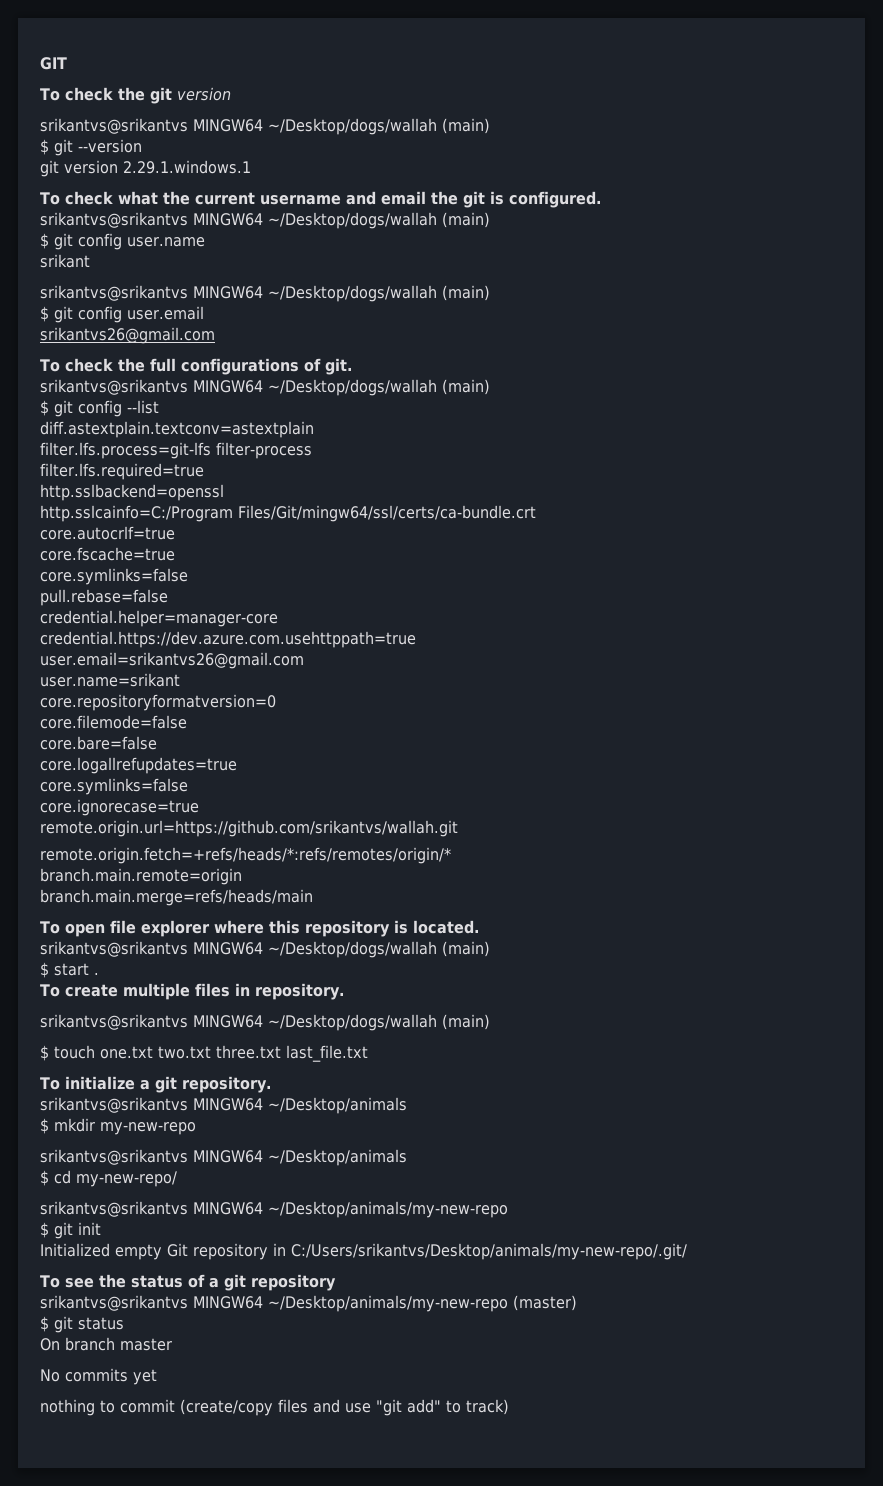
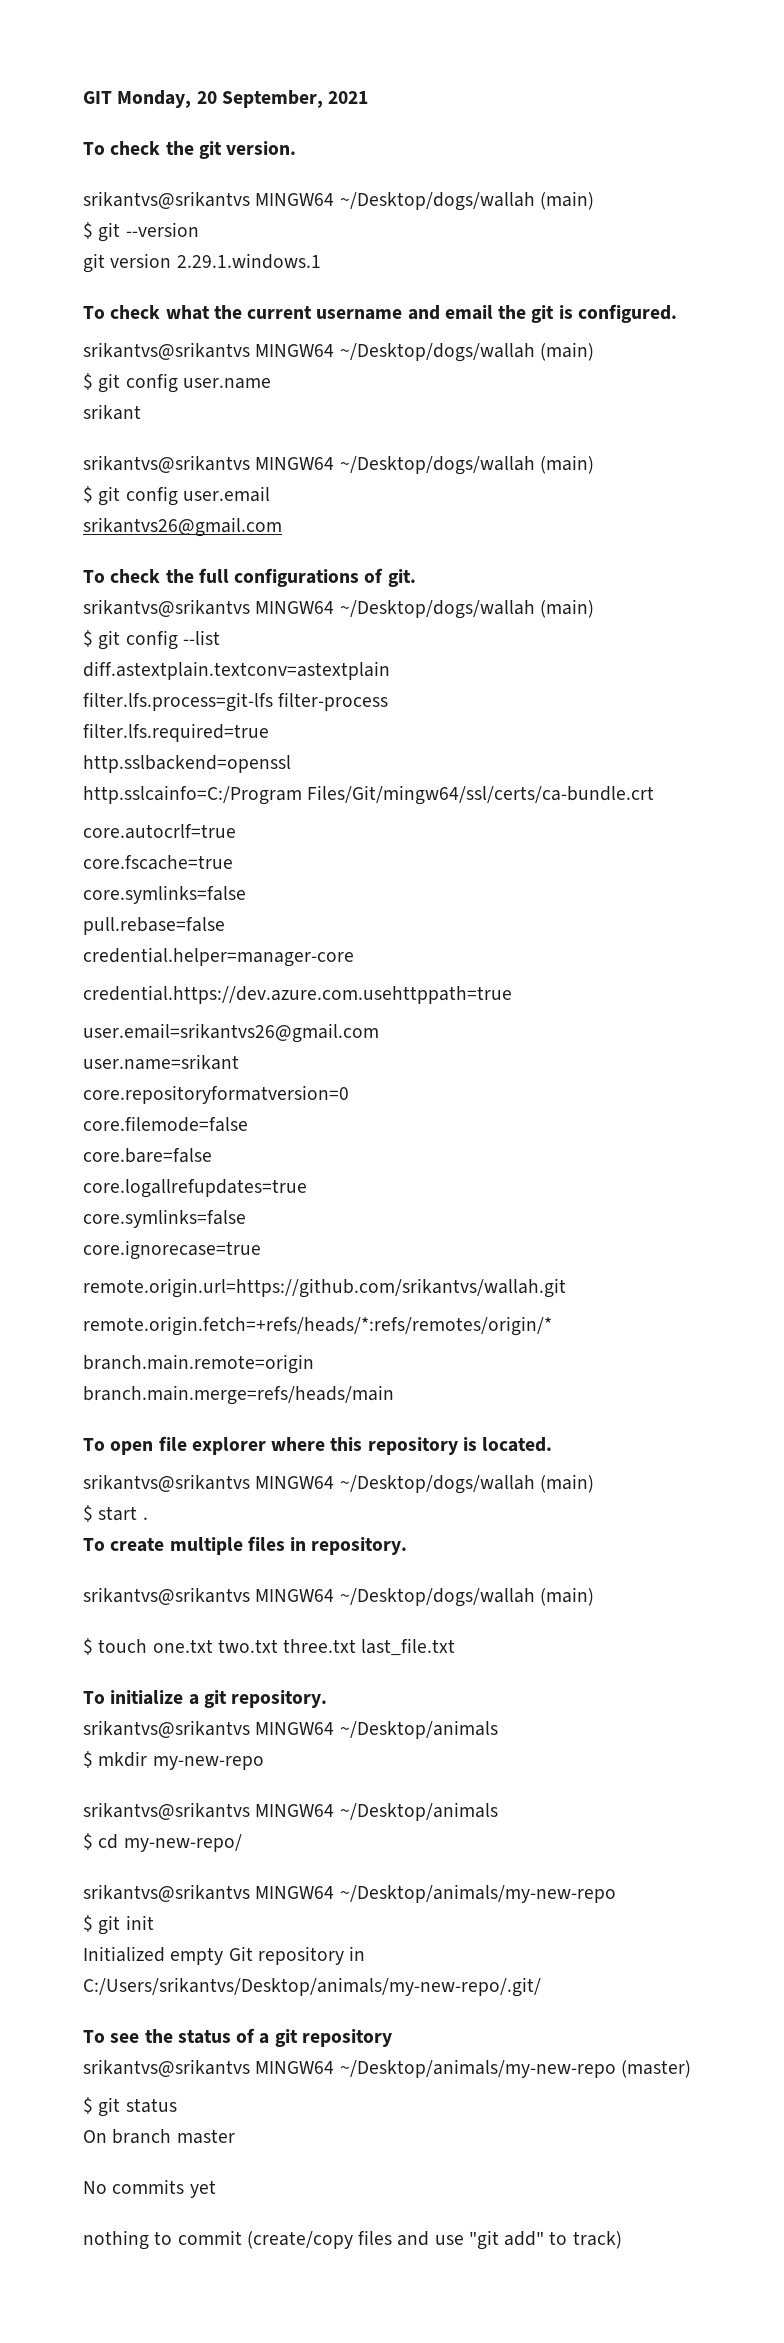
(67, 63) none -> [117,90,369,108] Monday, 20 September, 2021
[176,87,231,101] version -> [226,141,297,155] version.

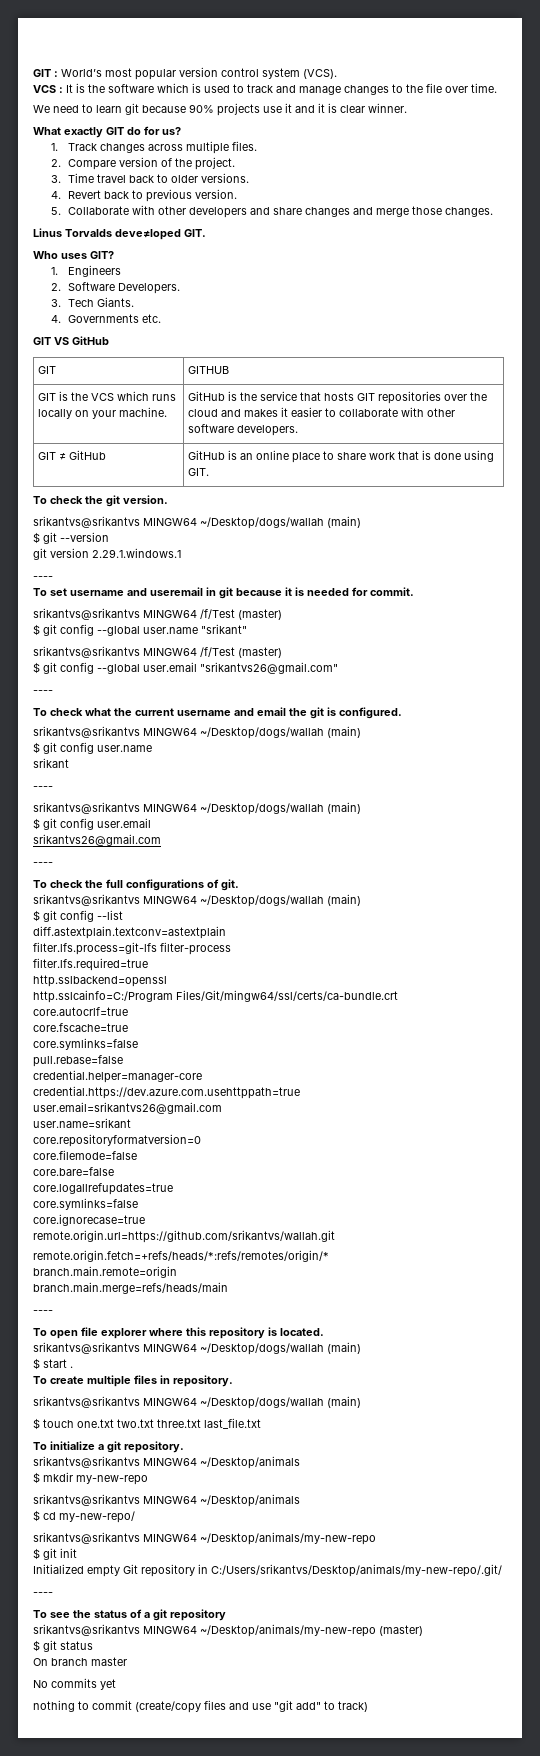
[83,90,369,108] GIT Monday, 20 September, 2021 -> [33,67,337,80] [33,83,497,95] [33,103,407,116] [33,126,181,138] [50,141,257,154] [50,157,235,170] [50,173,249,183] [50,189,237,202] [50,205,493,218] [33,228,206,240] [33,251,114,259] [50,265,121,277] [50,282,180,294] [50,297,134,307] [50,314,161,323] [33,336,109,345] [37,366,56,374] [187,366,229,374] [37,391,176,401] [37,407,167,419] [187,391,487,404] [187,407,455,417] [187,424,298,436] [37,450,106,460] [187,450,494,463] [187,468,209,476] GIT : World’s most popular version control system (VCS). // VCS : It is the software which is used to track and manage changes to the file over time. // We need to learn git because 90% projects use it and it is clear winner. // What exactly GIT do for us? // 1. Track changes across multiple files. // 2. Compare version of the project. // 3. Time travel back to older versions. // 4. Revert back to previous version. // 5. Collaborate with other developers and share changes and merge those changes. // Linus Torvalds deve≠loped GIT. // Who uses GIT? // 1. Engineers // 2. Software Developers. // 3. Tech Giants. // 4. Governments etc. // GIT VS GitHub // GIT | GITHUB // GIT is the VCS which runs locally on your machine. | GitHub is the service that hosts GIT repositories over the cloud and makes it easier to collaborate with other software developers. // GIT ≠ GitHub | GitHub is an online place to share work that is done using GIT.
(321, 261) none -> [33,576,53,580] [33,587,414,599] [33,608,282,620] [33,624,247,636] [33,646,282,658] [33,662,338,674] [33,690,53,694] // ---- // To set username and useremail in git because it is needed for commit. // srikantvs@srikantvs MINGW64 /f/Test (master) // $ git config --global user.name "srikant" // srikantvs@srikantvs MINGW64 /f/Test (master) // $ git config --global user.email "srikantvs26@gmail.com" // ----
(141, 412) none -> [33,786,53,790] // ----
(282, 527) none -> [33,862,53,866] // ----
(394, 1395) none -> [33,1310,53,1314] // ----
(541, 1987) none -> [33,1592,53,1596] // ----

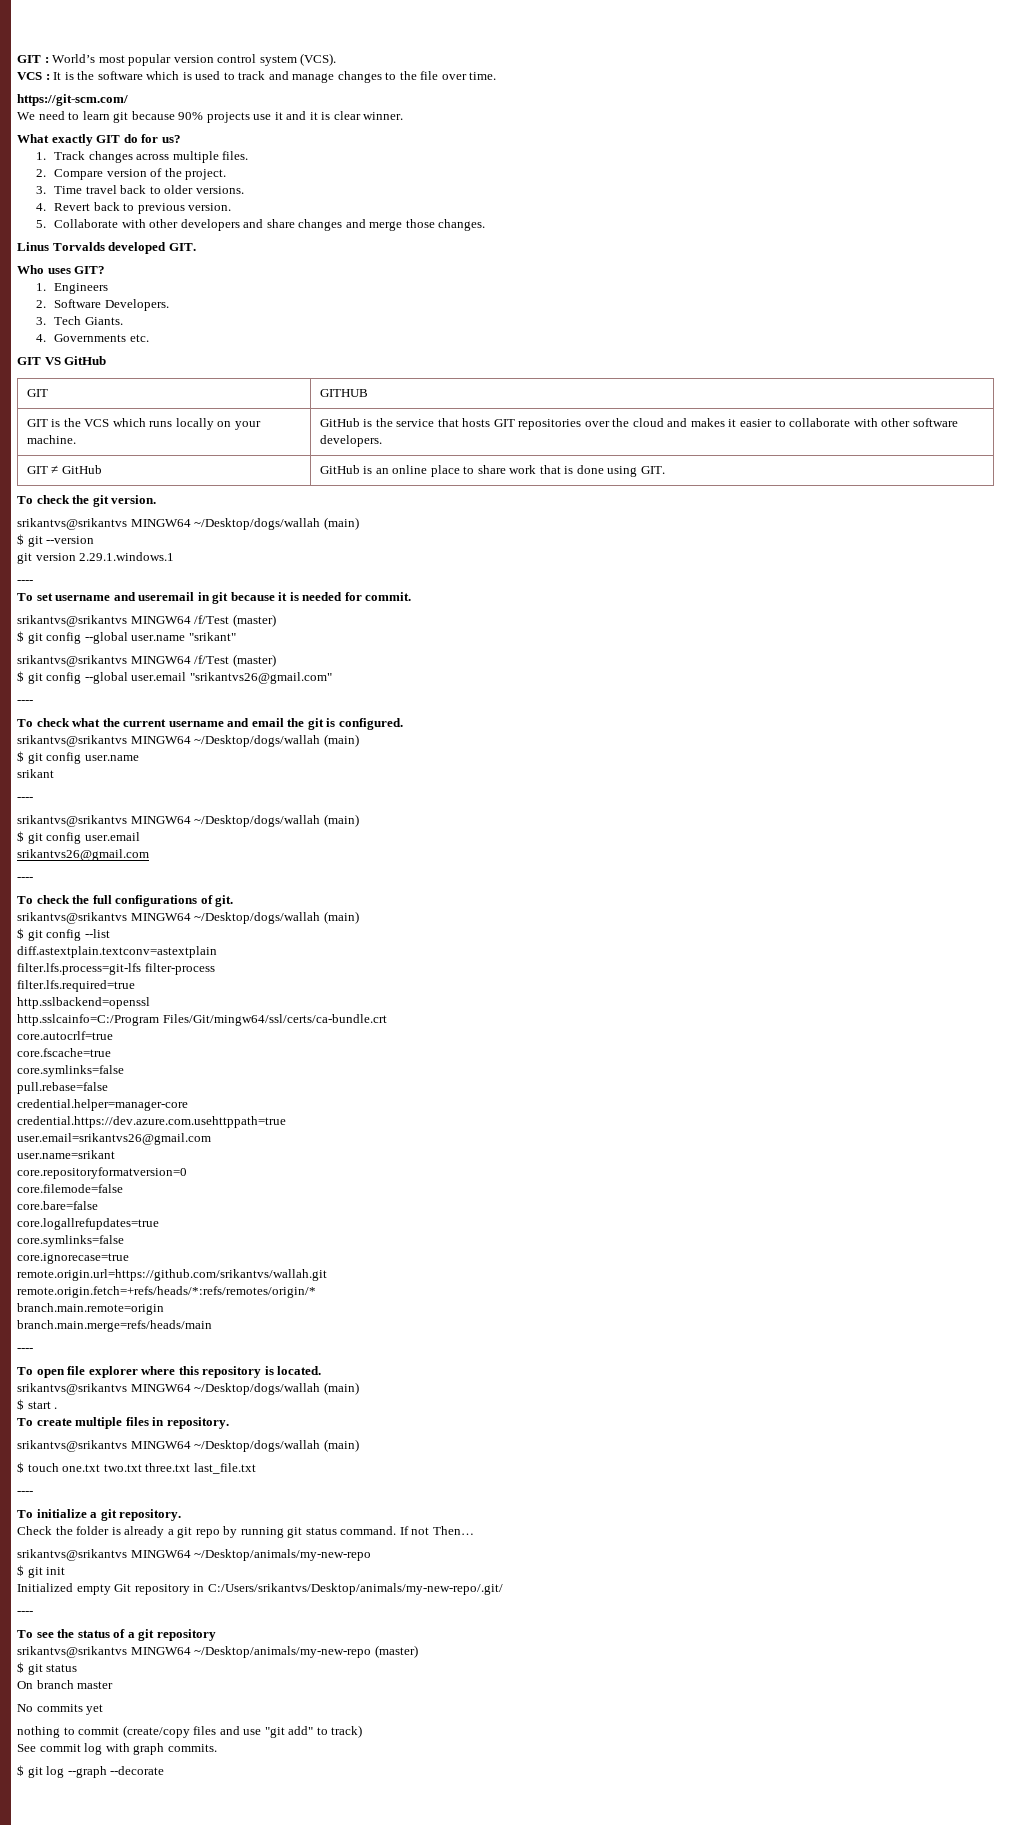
(497, 88) none -> [17,94,128,106] // https://git-scm.com/
[115,229,181,240] deve≠loped -> [108,242,167,254] developed
(261, 1423) none -> [17,1491,33,1495] // ----
[33,1456,300,1469] [33,1472,148,1485] [33,1494,300,1507] [33,1510,135,1523] srikantvs@srikantvs MINGW64 ~/Desktop/animals // $ mkdir my-new-repo // srikantvs@srikantvs MINGW64 ~/Desktop/animals // $ cd my-new-repo/ -> [17,1526,474,1538] Check the folder is already a git repo by running git status command. If not Then…
(368, 1706) none -> [17,1743,217,1755] [17,1765,165,1778] // See commit log with graph commits. // $ git log --graph --decorate

